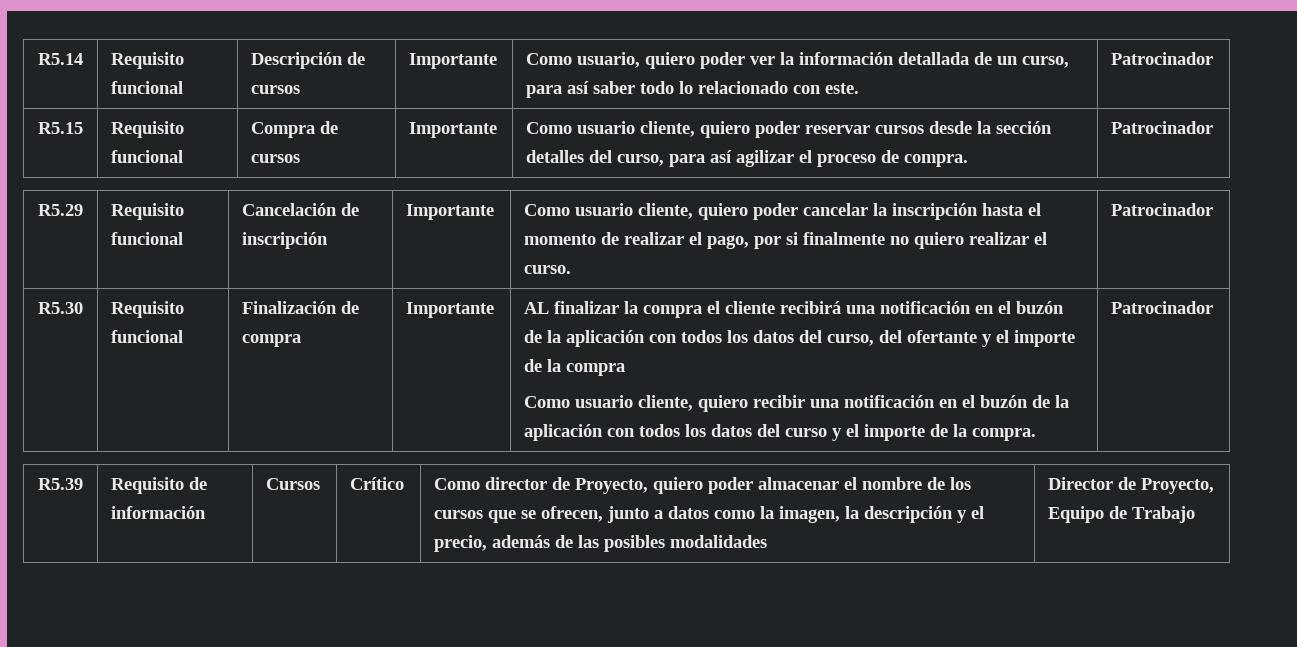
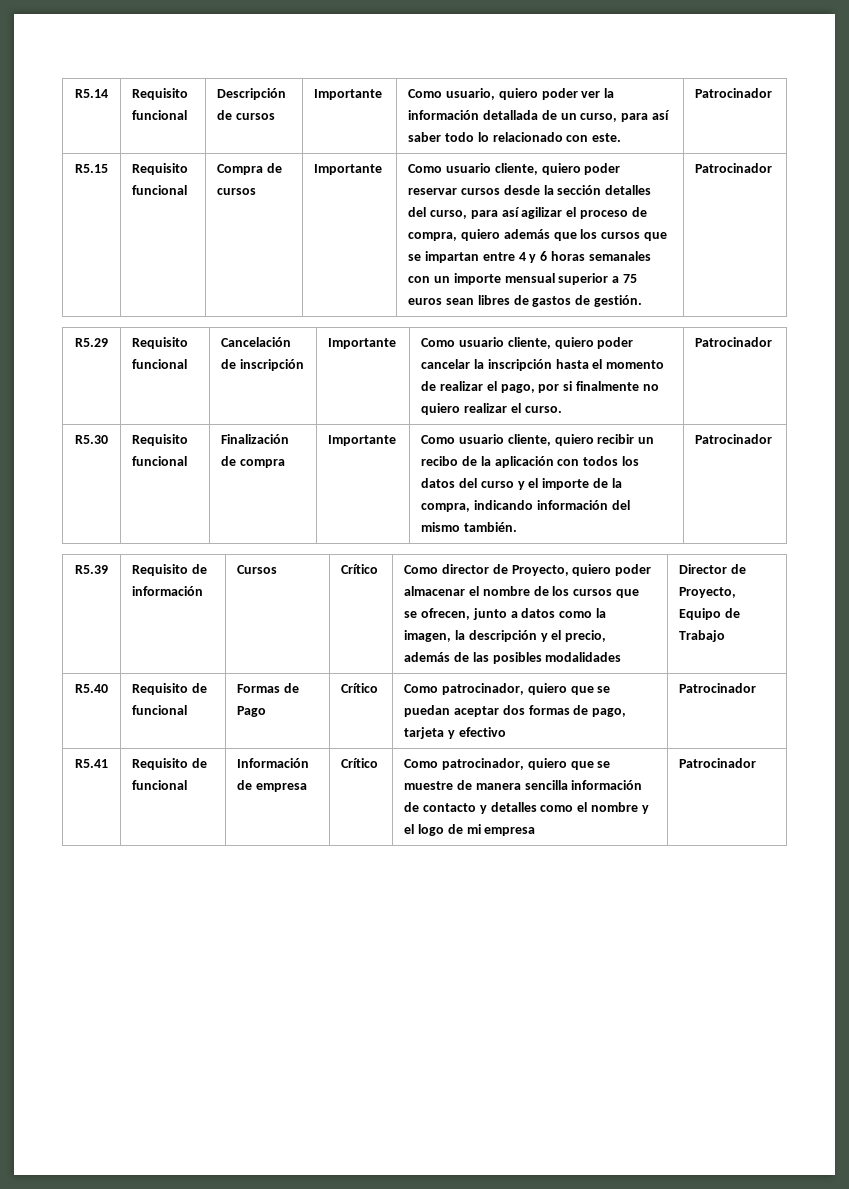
[904,154,969,167] compra. -> [408,229,668,241] [408,251,651,263] [408,273,638,285] [408,295,643,307] compra, quiero además que los cursos que se impartan entre 4 y 6 horas semanales con un importe mensual superior a 75 euros sean libres de gastos de gestión.
[524,301,1065,318] [524,330,1076,347] [524,359,626,376] AL finalizar la compra el cliente recibirá una notificación en el buzón de la aplicación con todos los datos del curso, del ofertante y el importe de la compra // -> (397, 440) none
[810,395,1029,408] una notificación en el buzón -> [638,437,655,444] [421,456,459,466] un recibo
[972,428,1037,441] compra. -> [421,500,630,512] [421,522,518,532] compra, indicando información del mismo también.
(1196, 514) none -> [75,684,108,693] [132,683,208,695] [132,705,188,715] [237,683,300,693] [237,706,267,717] [341,683,379,693] [404,683,611,695] [404,705,627,717] [404,727,506,739] [679,683,757,693] [75,759,108,768] [132,758,208,770] [132,780,188,790] [237,758,310,768] [237,780,308,792] [341,758,379,768] [404,758,611,770] [404,780,643,790] [404,802,649,814] [404,824,536,836] [679,758,757,768] // R5.40 | Requisito de funcional | Formas de Pago | Crítico | Como patrocinador, quiero que se puedan aceptar dos formas de pago, tarjeta y efectivo | Patrocinador // R5.41 | Requisito de funcional | Información de empresa | Crítico | Como patrocinador, quiero que se muestre de manera sencilla información de contacto y detalles como el nombre y el logo de mi empresa | Patrocinador

